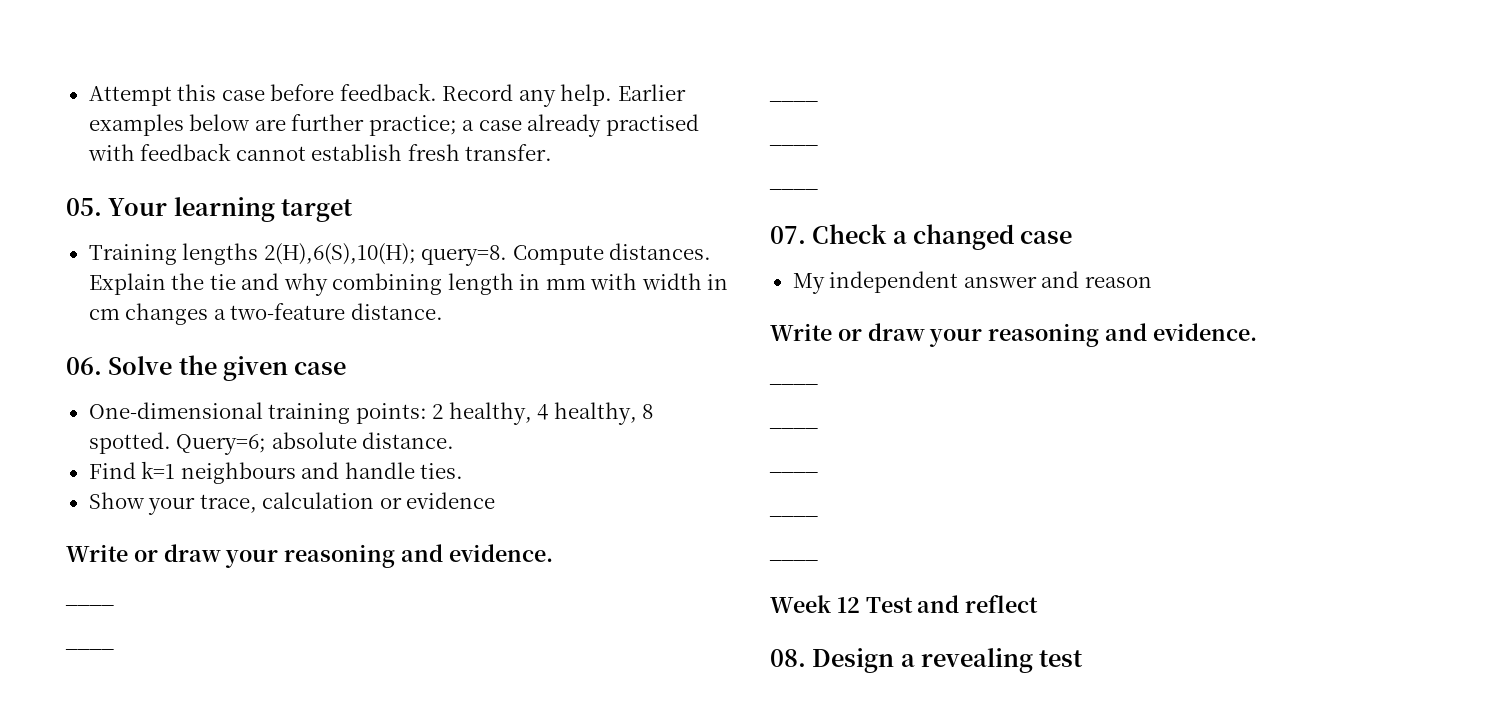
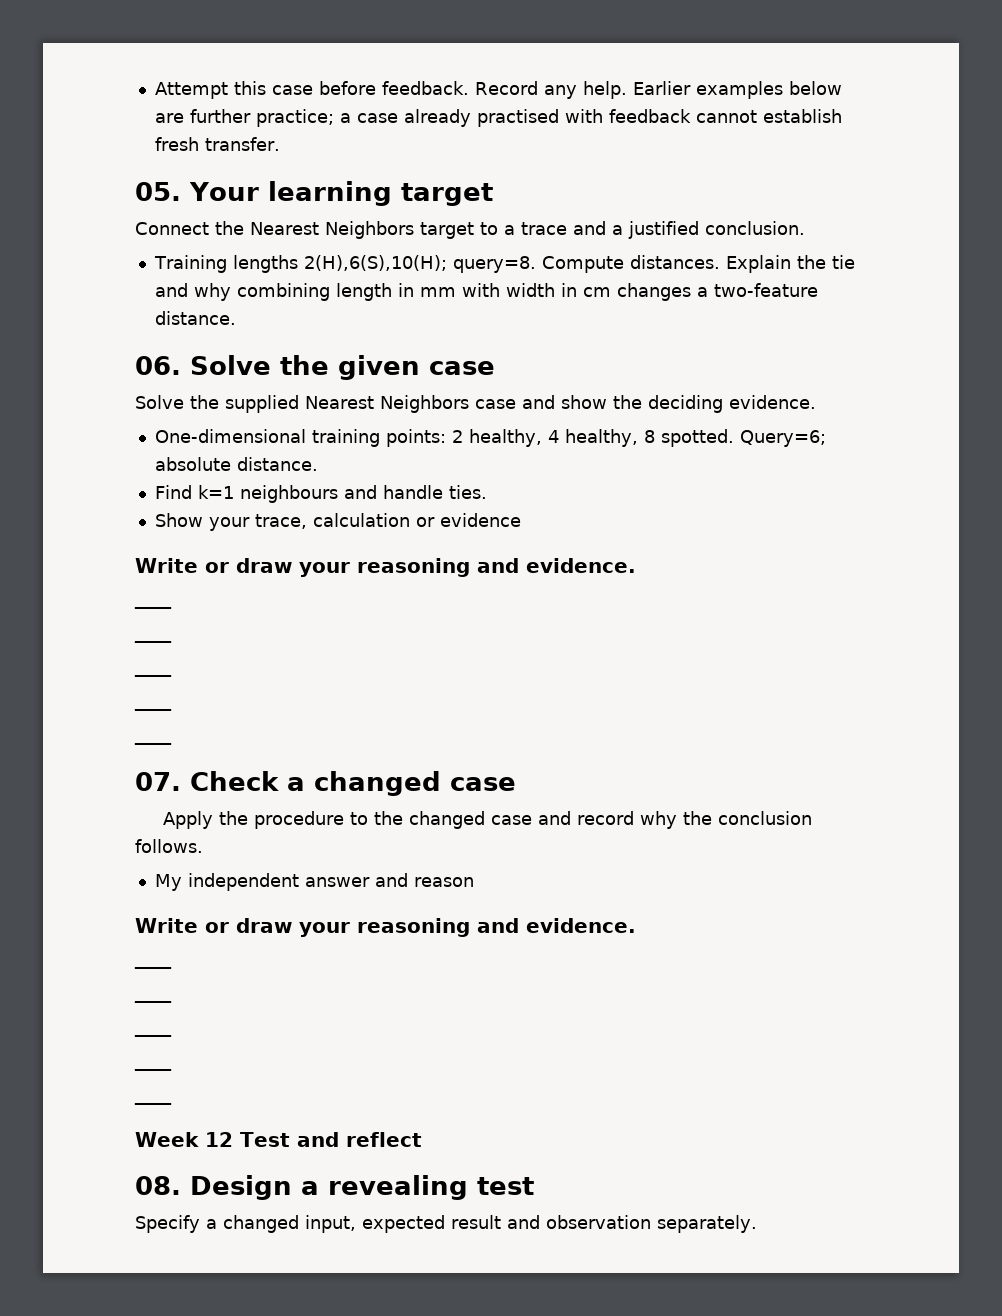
(354, 210) none -> [135,221,805,239] // Connect the Nearest Neighbors target to a trace and a justified conclusion.
(347, 368) none -> [135,395,816,413] // Solve the supplied Nearest Neighbors case and show the deciding evidence.
(1073, 237) none -> [163,811,813,829] [135,839,203,853] // Apply the procedure to the changed case and record why the conclusion follows.
(1084, 658) none -> [135,1215,757,1233] // Specify a changed input, expected result and observation separately.

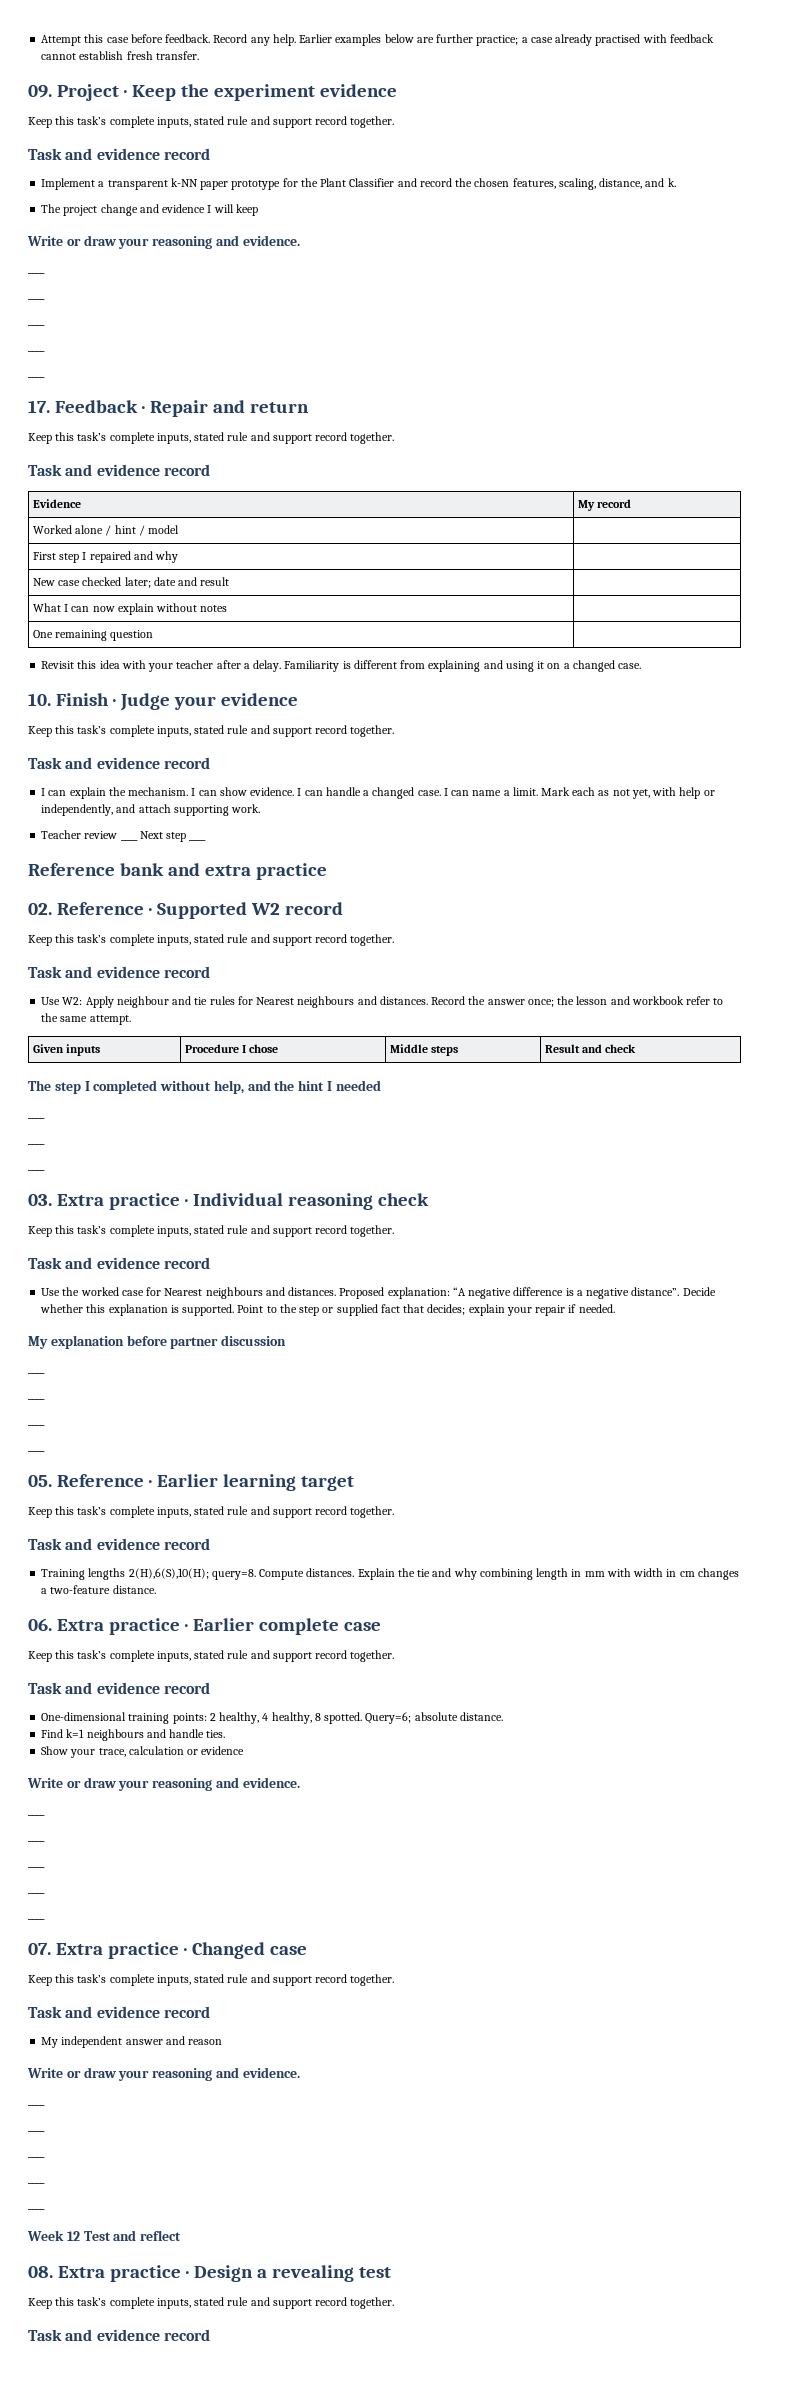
[135,181,493,206] [135,221,805,239] 05. Your learning target // Connect the Nearest Neighbors target to a trace and a justified conclusion. -> [28,84,397,101] [28,116,395,128] [28,148,210,160] [41,178,676,190] [41,204,258,216] [27,235,300,249] [28,272,45,274] [28,298,45,300] [28,324,45,326] [28,350,45,352] [28,376,45,378] [28,400,309,417] [28,432,395,444] [28,464,210,476] [32,499,81,508] [577,499,632,511] [32,525,180,536] [32,551,179,563] [32,577,230,588] [32,603,228,615] [32,630,154,641] [41,660,642,672] [28,693,298,711] [28,725,395,737] [28,757,210,769] [41,787,715,799] [41,804,261,816] [41,830,118,839] [120,839,138,841] [139,831,207,842] [28,863,327,880] [28,902,343,919] [28,934,395,946] [28,966,210,978] [41,996,724,1008] [41,1013,131,1025] [32,1044,101,1056] [184,1044,279,1053] [389,1044,459,1056] [544,1044,637,1053] [28,1080,381,1094] [28,1117,45,1119] [28,1143,45,1145] [28,1169,45,1171] [28,1193,429,1210] [28,1225,395,1237] [28,1257,210,1269] [41,1287,716,1299] [40,1304,615,1316] [28,1335,287,1349] [28,1372,45,1374] [28,1398,45,1400] [28,1424,45,1426] [28,1450,45,1452] [28,1474,354,1491] [28,1506,395,1518] [28,1538,210,1550] 09. Project · Keep the experiment evidence // Keep this task’s complete inputs, stated rule and support record together. // Task and evidence record // Implement a transparent k-NN paper prototype for the Plant Classifier and record the chosen features, scaling, distance, and k. // The project change and evidence I will keep // Write or draw your reasoning and evidence. // ____ // ____ // ____ // ____ // ____ // 17. Feedback · Repair and return // Keep this task’s complete inputs, stated rule and support record together. // Task and evidence record // Evidence | My record // Worked alone / hint / model | // First step I repaired and why | // New case checked later; date and result | // What I can now explain without notes | // One remaining question | // Revisit this idea with your teacher after a delay. Familiarity is different from explaining and using it on a changed case. // 10. Finish · Judge your evidence // Keep this task’s complete inputs, stated rule and support record together. // Task and evidence record // I can explain the mechanism. I can show evidence. I can handle a changed case. I can name a limit. Mark each as not yet, with help or independently, and attach supporting work. // Teacher review ____ Next step ____ // Reference bank and extra practice // 02. Reference · Supported W2 record // Keep this task’s complete inputs, stated rule and support record together. // Task and evidence record // Use W2: Apply neighbour and tie rules for Nearest neighbours and distances. Record the answer once; the lesson and workbook refer to the same attempt. // Given inputs | Procedure I chose | Middle steps | Result and check // The step I completed without help, and the hint I needed // ____ // ____ // ____ // 03. Extra practice · Individual reasoning check // Keep this task’s complete inputs, stated rule and support record together. // Task and evidence record // Use the worked case for Nearest neighbours and distances. Proposed explanation: “A negative difference is a negative distance”. Decide whether this explanation is supported. Point to the step or supplied fact that decides; explain your repair if needed. // My explanation before partner discussion // ____ // ____ // ____ // ____ // 05. Reference · Earlier learning target // Keep this task’s complete inputs, stated rule and support record together. // Task and evidence record
[190,355,495,380] [135,395,816,413] Solve the given case // Solve the supplied Nearest Neighbors case and show the deciding evidence. -> [56,1618,381,1635] [28,1650,395,1662] [28,1682,210,1694] Extra practice · Earlier complete case // Keep this task’s complete inputs, stated rule and support record together. // Task and evidence record
[190,771,516,796] [163,811,813,829] [135,839,203,853] Check a changed case // Apply the procedure to the changed case and record why the conclusion follows. -> [55,1942,307,1959] [28,1974,395,1986] [28,2006,210,2018] Extra practice · Changed case // Keep this task’s complete inputs, stated rule and support record together. // Task and evidence record
(181, 1185) none -> [57,2265,189,2282] Extra practice ·
[135,1215,757,1233] Specify a changed input, expected result and observation separately. -> [28,2297,395,2309] [28,2329,210,2341] Keep this task’s complete inputs, stated rule and support record together. // Task and evidence record

